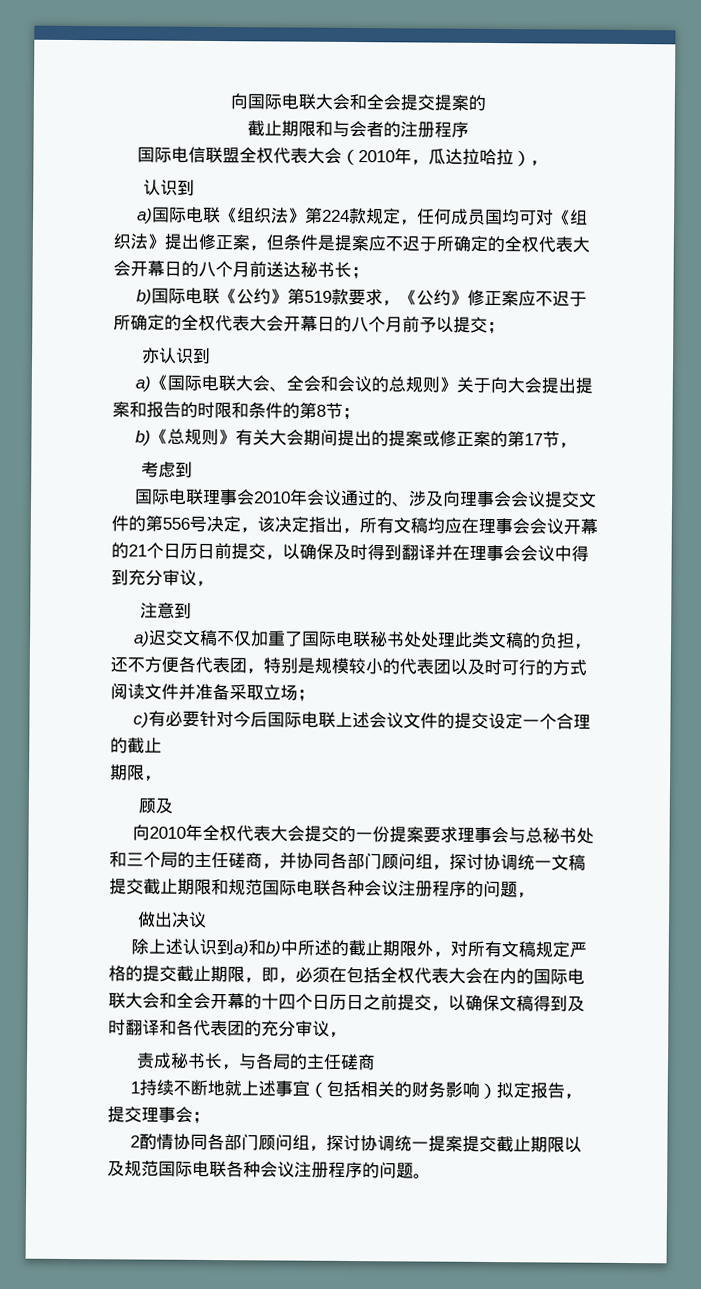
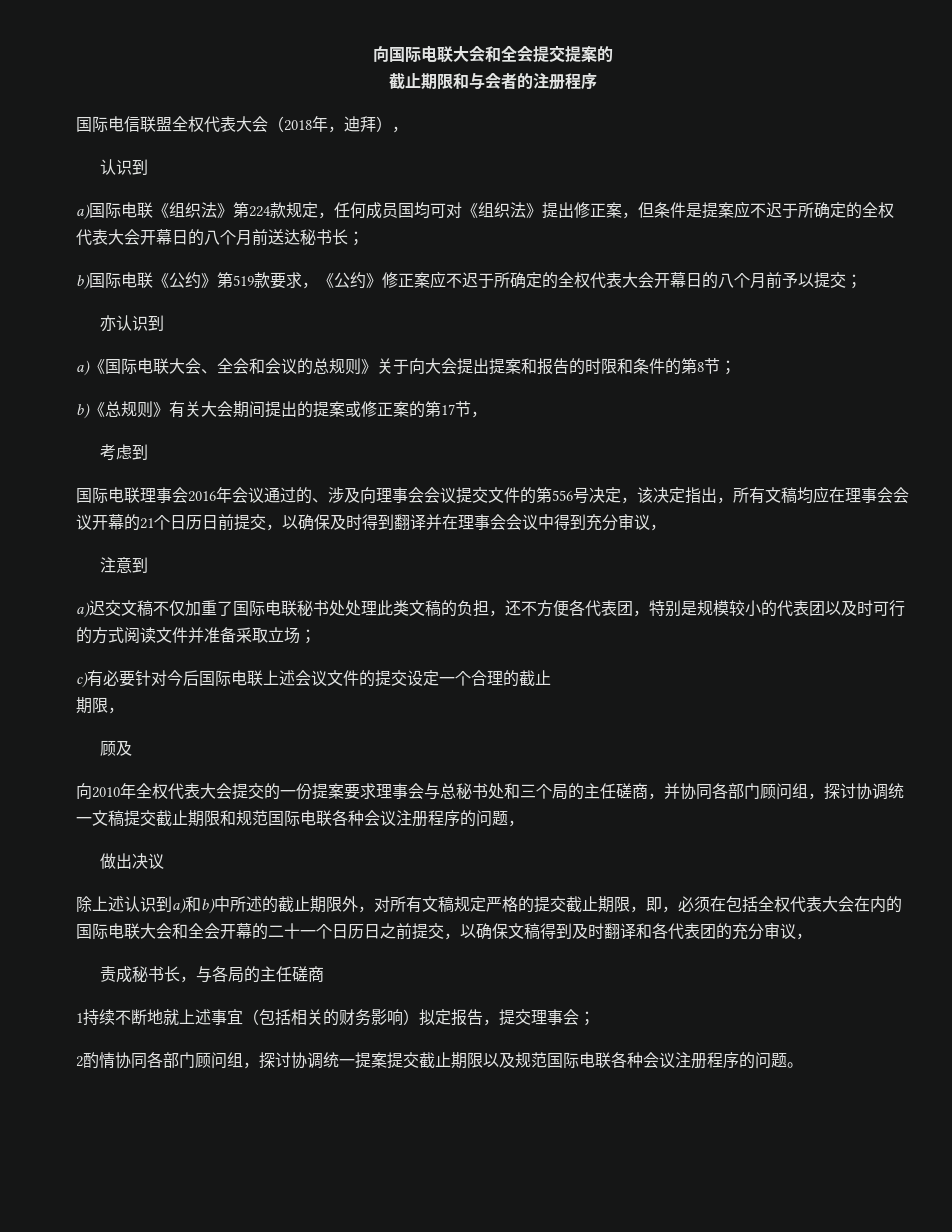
[358,147,515,166] 2010年，瓜达拉哈拉 -> [284,116,376,133] 2018年，迪拜
[254,491,292,504] 2010 -> [188,491,216,502] 2016
[261,993,296,1010] 十四 -> [268,923,316,939] 二十一

